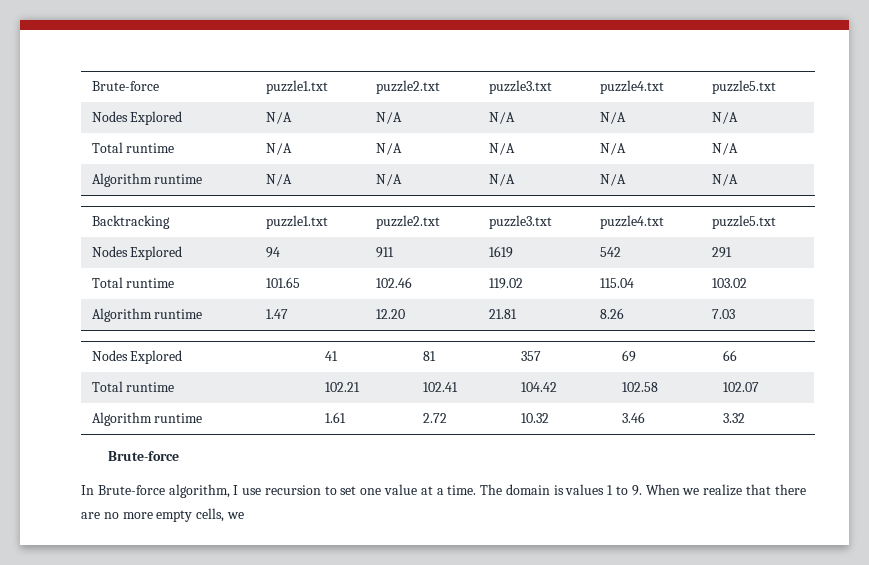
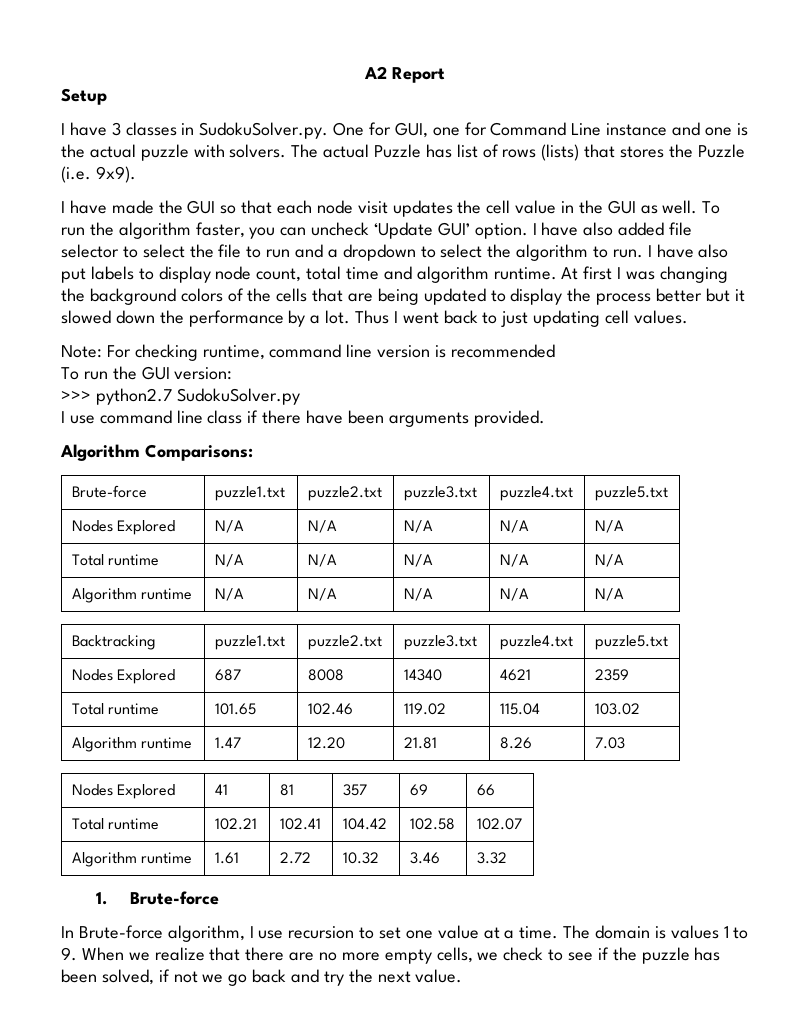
(91, 86) none -> [364,66,445,83] [61,88,107,105] [61,122,748,139] [61,144,745,161] [61,166,136,183] [61,200,721,217] [61,222,693,239] [61,244,729,261] [61,266,728,283] [61,288,745,305] [61,310,688,327] [61,344,555,361] [61,366,233,380] [61,388,300,405] [61,410,545,427] [60,444,253,461] A2 Report // Setup // I have 3 classes in SudokuSolver.py. One for GUI, one for Command Line instance and one is the actual puzzle with solvers. The actual Puzzle has list of rows (lists) that stores the Puzzle (i.e. 9x9). // I have made the GUI so that each node visit updates the cell value in the GUI as well. To run the algorithm faster, you can uncheck ‘Update GUI’ option. I have also added file selector to select the file to run and a dropdown to select the algorithm to run. I have also put labels to display node count, total time and algorithm runtime. At first I was changing the background colors of the cells that are being updated to display the process better but it slowed down the performance by a lot. Thus I went back to just updating cell values. // Note: For checking runtime, command line version is recommended // To run the GUI version: // >>> python2.7 SudokuSolver.py // I use command line class if there have been arguments provided. // Algorithm Comparisons: //
[265,247,280,258] [375,247,394,258] [488,246,513,258] [599,247,621,257] [711,247,732,258] 94 | 911 | 1619 | 542 | 291 -> [214,669,241,681] [307,669,344,681] [403,669,442,681] [499,669,531,681] [594,669,629,681] 687 | 8008 | 14340 | 4621 | 2359
(745, 418) none -> [95,892,107,905] 1.
(244, 515) none -> [503,947,721,964] [61,969,463,986] check to see if the puzzle has been solved, if not we go back and try the next value.

